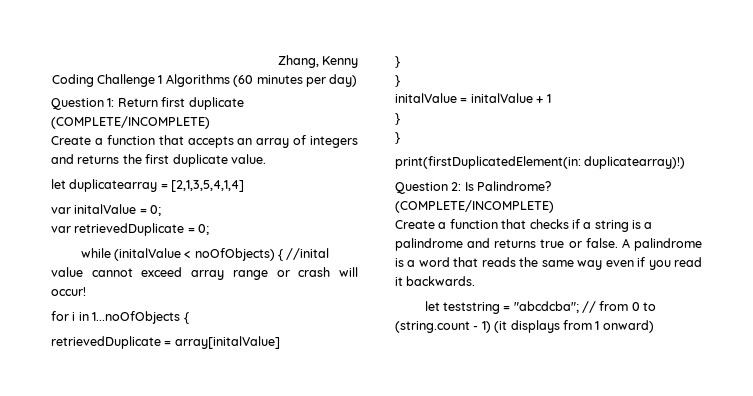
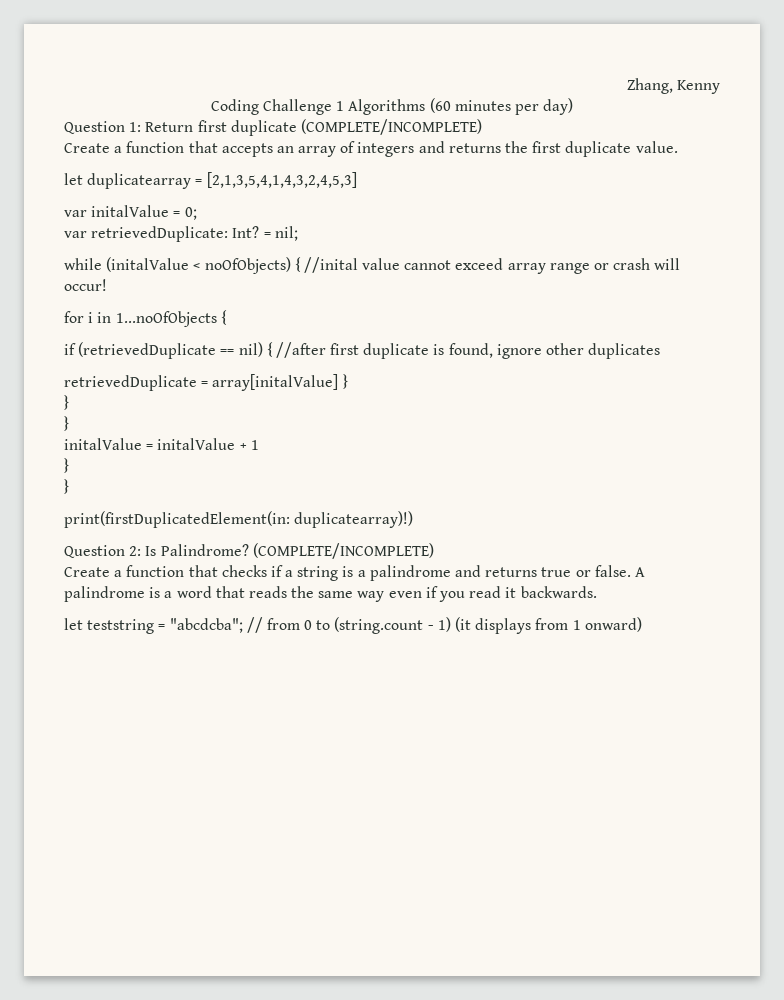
[171,180,245,192] [2,1,3,5,4,1,4] -> [206,172,357,188] [2,1,3,5,4,1,4,3,2,4,5,3]
[74,223,210,236] retrievedDuplicate = 0; -> [91,226,298,242] retrievedDuplicate: Int? = nil;
(189, 318) none -> [64,342,661,359] // if (retrievedDuplicate == nil) { //after first duplicate is found, ignore other duplicates
(280, 342) none -> [342,374,348,389] }

